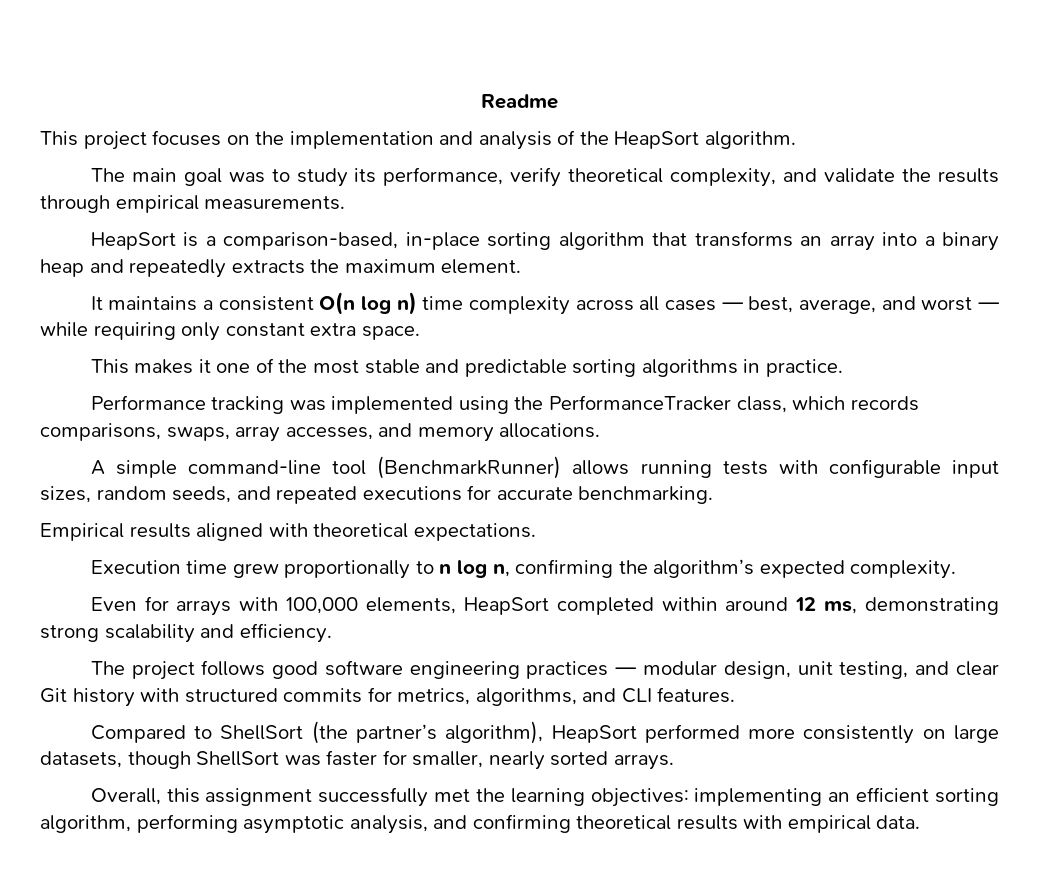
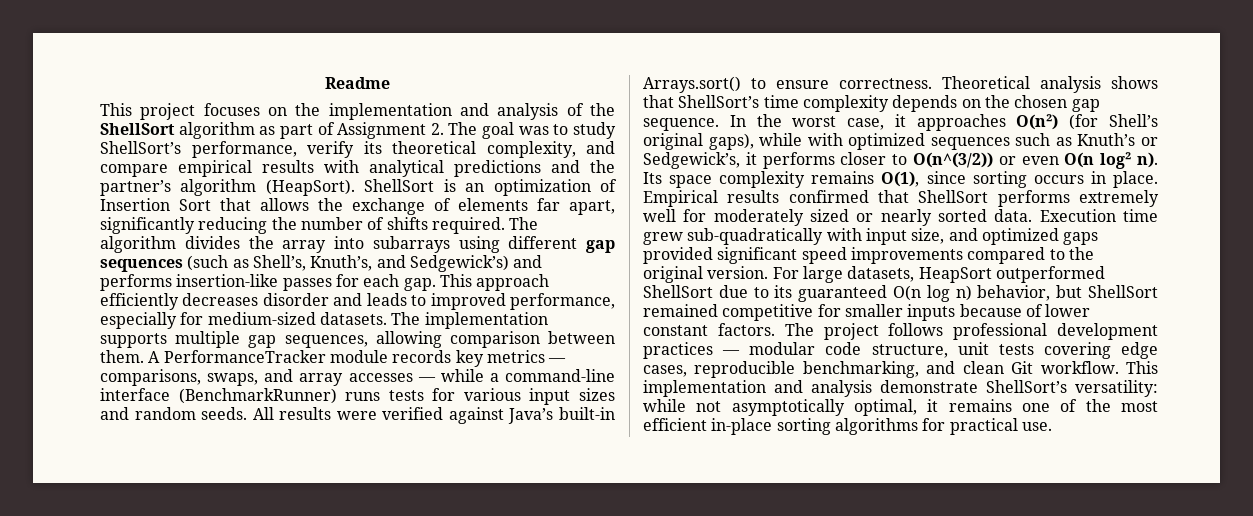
[614,131,796,149] [90,168,177,182] HeapSort algorithm. // The main -> [100,122,478,139] ShellSort algorithm as part of Assignment 2. The
[354,168,377,183] its -> [100,141,181,154] ShellSort’s
(562, 177) none -> [363,141,382,154] its
[824,168,1000,183] [40,195,346,213] [90,231,999,251] [40,259,522,278] [90,292,1000,315] [40,322,420,341] [90,358,843,377] [90,395,919,414] [40,423,601,442] [90,456,999,479] [40,485,714,504] [40,523,536,541] [90,559,957,579] [90,596,999,616] [40,623,332,643] [90,660,999,680] [40,687,736,707] [90,721,1000,744] [40,750,674,770] [90,787,999,807] [40,814,921,834] validate the results through empirical measurements. // HeapSort is a comparison-based, in-place sorting algorithm that transforms an array into a binary heap and repeatedly extracts the maximum element. // It maintains a consistent O(n log n) time complexity across all cases — best, average, and worst — while requiring only constant extra space. // This makes it one of the most stable and predictable sorting algorithms in practice. // Performance tracking was implemented using the PerformanceTracker class, which records comparisons, swaps, array accesses, and memory allocations. // A simple command-line tool (BenchmarkRunner) allows running tests with configurable input sizes, random seeds, and repeated executions for accurate benchmarking. // Empirical results aligned with theoretical expectations. // Execution time grew proportionally to n log n, confirming the algorithm’s expected complexity. // Even for arrays with 100,000 elements, HeapSort completed within around 12 ms, demonstrating strong scalability and efficiency. // The project follows good software engineering practices — modular design, unit testing, and clear Git history with structured commits for metrics, algorithms, and CLI features. // Compared to ShellSort (the partner’s algorithm), HeapSort performed more consistently on large datasets, though ShellSort was faster for smaller, nearly sorted arrays. // Overall, this assignment successfully met the learning objectives: implementing an efficient sorting algorithm, performing asymptotic analysis, and confirming theoretical results with empirical data. -> [100,160,615,177] [100,179,618,196] [100,198,615,215] [100,217,539,234] [100,236,615,253] [100,255,543,272] [100,274,550,291] [100,293,615,310] [100,312,548,329] [100,331,616,348] [100,350,567,367] [100,369,615,386] [100,388,615,405] [100,407,615,424] [643,76,1158,93] [643,95,1100,112] [643,114,1158,131] [643,133,1158,150] [643,152,1158,169] [643,171,1158,188] [643,190,1159,207] [643,209,1158,226] [643,228,1099,245] [643,247,1094,264] [643,266,1105,283] [643,285,1158,302] [643,304,1091,321] [643,323,1158,340] [643,342,1158,359] [643,361,1158,378] [643,380,1158,397] [643,399,1158,416] [643,418,1052,435] compare empirical results with analytical predictions and the partner’s algorithm (HeapSort). ShellSort is an optimization of Insertion Sort that allows the exchange of elements far apart, significantly reducing the number of shifts required. The algorithm divides the array into subarrays using different gap sequences (such as Shell’s, Knuth’s, and Sedgewick’s) and performs insertion-like passes for each gap. This approach efficiently decreases disorder and leads to improved performance, especially for medium-sized datasets. The implementation supports multiple gap sequences, allowing comparison between them. A PerformanceTracker module records key metrics — comparisons, swaps, and array accesses — while a command-line interface (BenchmarkRunner) runs tests for various input sizes and random seeds. All results were verified against Java’s built-in Arrays.sort() to ensure correctness. Theoretical analysis shows that ShellSort’s time complexity depends on the chosen gap sequence. In the worst case, it approaches O(n²) (for Shell’s original gaps), while with optimized sequences such as Knuth’s or Sedgewick’s, it performs closer to O(n^(3/2)) or even O(n log² n). Its space complexity remains O(1), since sorting occurs in place. Empirical results confirmed that ShellSort performs extremely well for moderately sized or nearly sorted data. Execution time grew sub-quadratically with input size, and optimized gaps provided significant speed improvements compared to the original version. For large datasets, HeapSort outperformed ShellSort due to its guaranteed O(n log n) behavior, but ShellSort remained competitive for smaller inputs because of lower constant factors. The project follows professional development practices — modular code structure, unit tests covering edge cases, reproducible benchmarking, and clean Git workflow. This implementation and analysis demonstrate ShellSort’s versatility: while not asymptotically optimal, it remains one of the most efficient in-place sorting algorithms for practical use.

